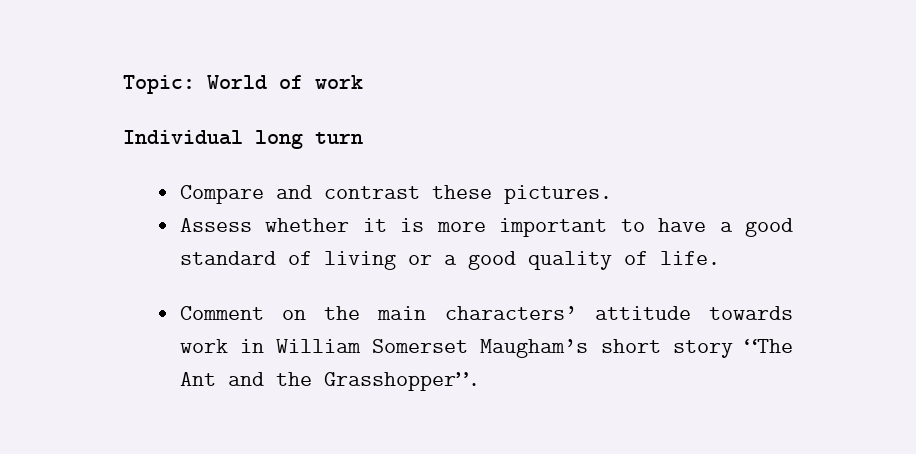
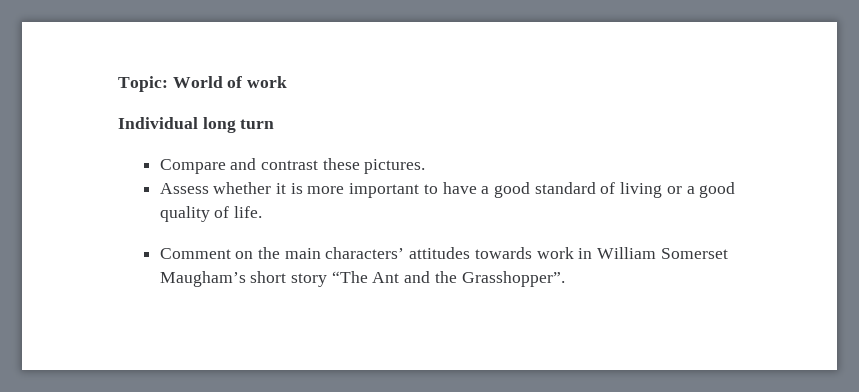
[594,306,691,320] attitude -> [409,247,471,259] attitudes

